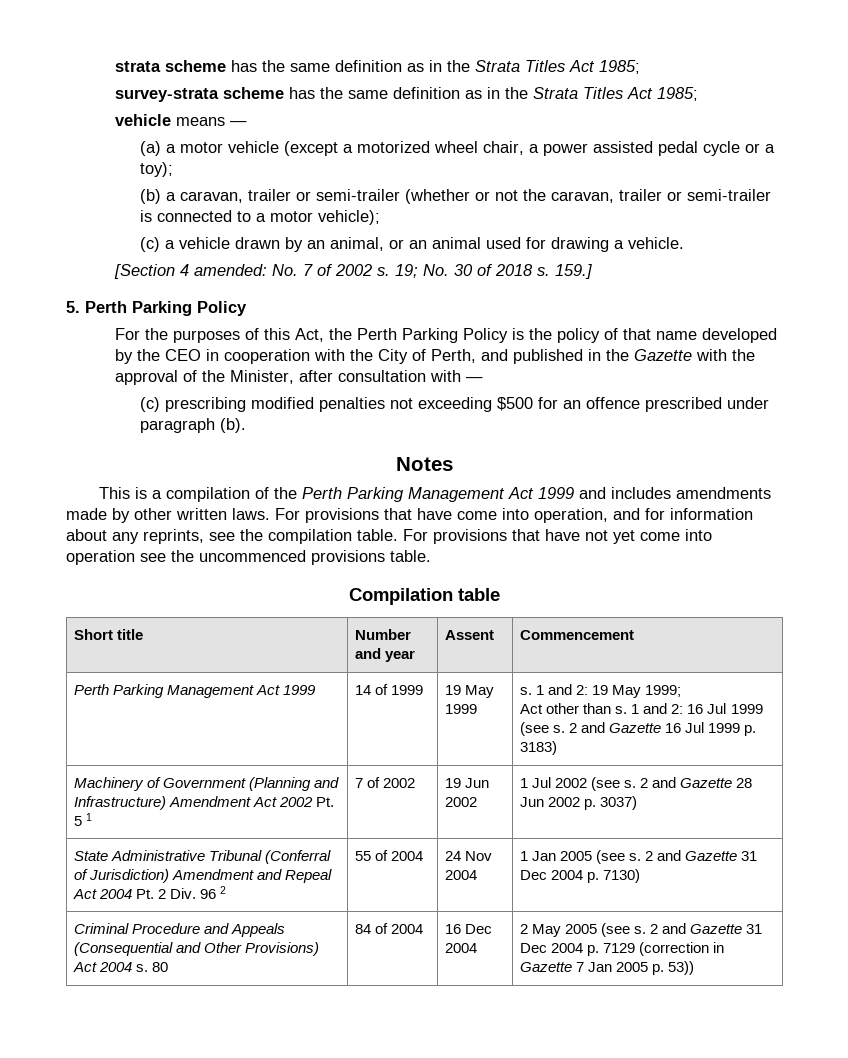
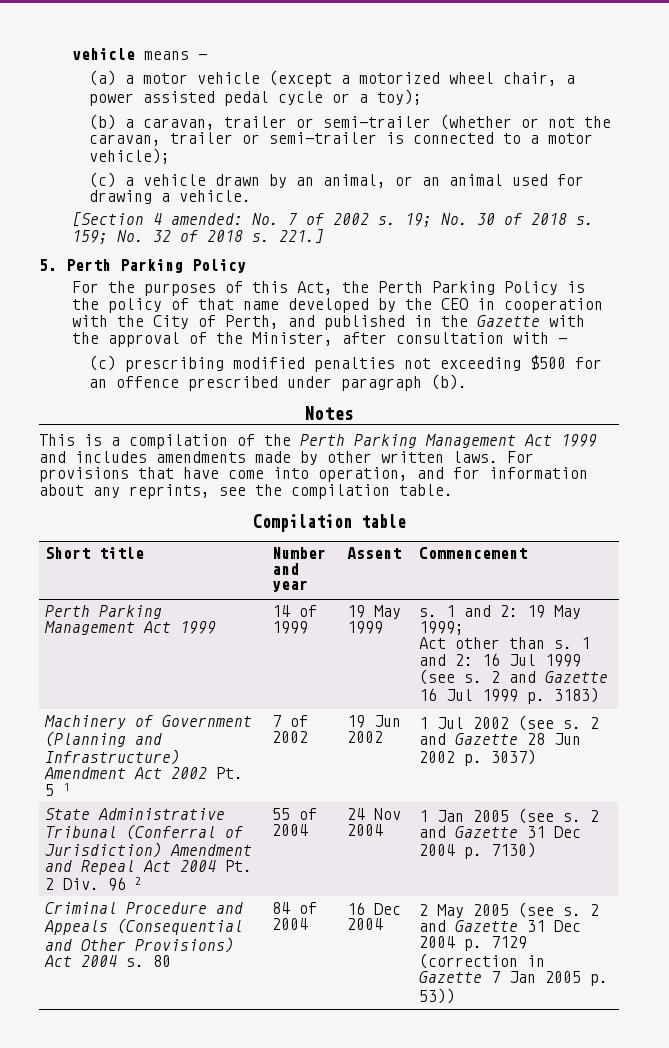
[115,60,641,74] [115,87,699,102] strata scheme has the same definition as in the Strata Titles Act 1985; // survey-strata scheme has the same definition as in the Strata Titles Act 1985; // -> (72, 54) none
[555,264,593,279] 159.] -> [72,229,325,244] 159; No. 32 of 2018 s. 221.]
[403,529,712,544] [66,550,431,565] For provisions that have not yet come into operation see the uncommenced provisions table. -> (453, 490) none

